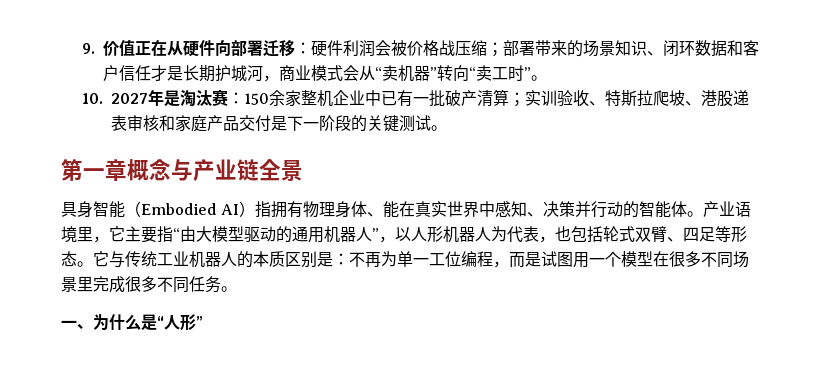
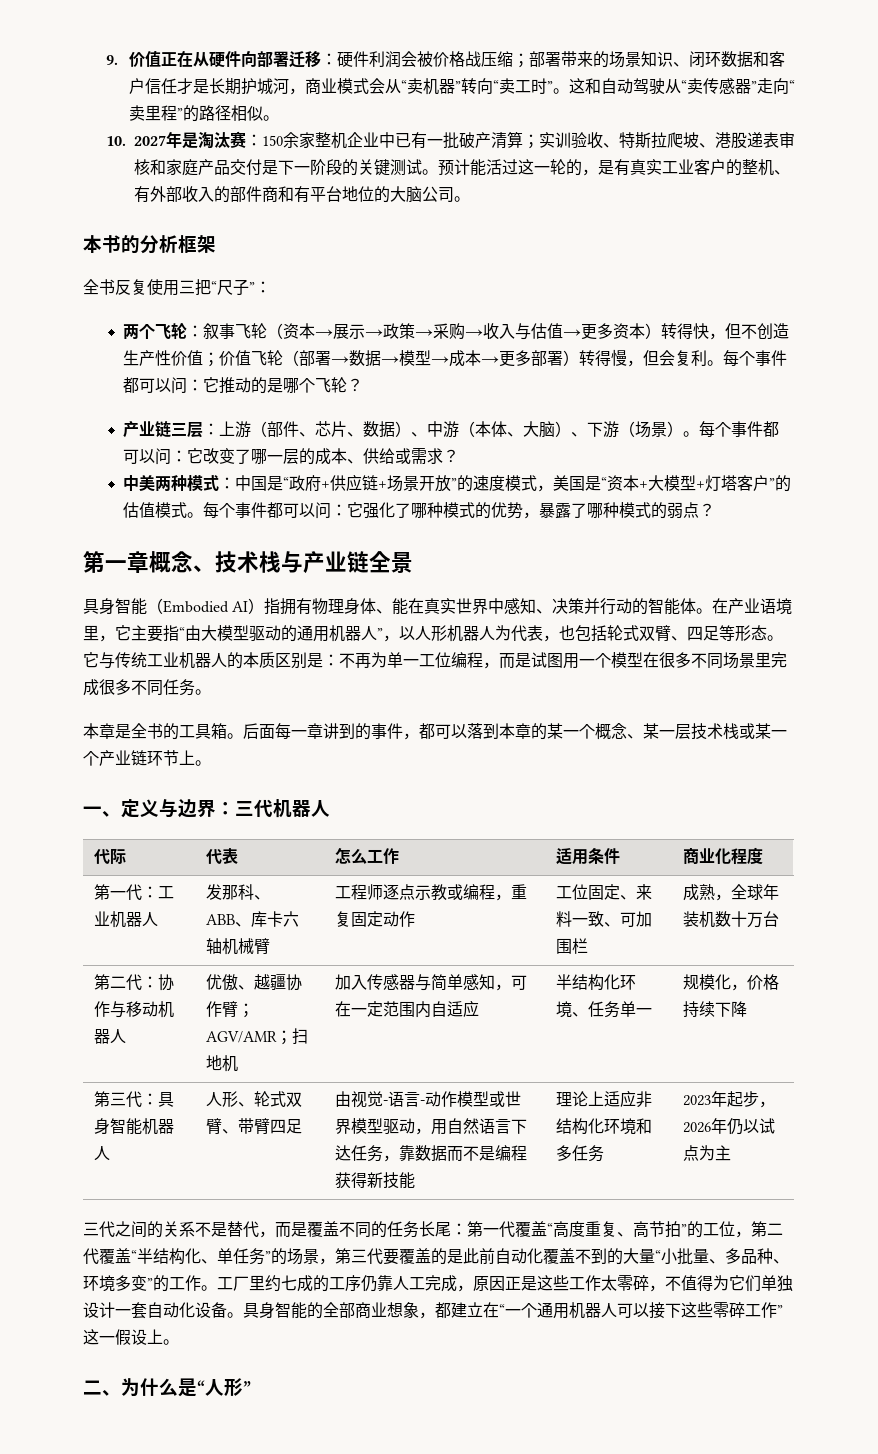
(547, 78) none -> [568,78,795,95] [128,105,279,122] 这和自动驾驶从“卖传感器”走向“卖里程”的路径相似。
(447, 128) none -> [437,159,790,176] [133,186,470,203] [83,235,216,254] [83,279,271,296] [123,323,790,340] [123,349,788,367] [123,377,364,394] [123,420,780,438] [123,448,460,465] [123,474,792,492] [123,502,716,519] 预计能活过这一轮的，是有真实工业客户的整机、有外部收入的部件商和有平台地位的大脑公司。 // 本书的分析框架 // 全书反复使用三把“尺子”： // 两个飞轮：叙事飞轮（资本→展示→政策→采购→收入与估值→更多资本）转得快，但不创造生产性价值；价值飞轮（部署→数据→模型→成本→更多部署）转得慢，但会复利。每个事件都可以问：它推动的是哪个飞轮？ // 产业链三层：上游（部件、芯片、数据）、中游（本体、大脑）、下游（场景）。每个事件都可以问：它改变了哪一层的成本、供给或需求？ // 中美两种模式：中国是“政府+供应链+场景开放”的速度模式，美国是“资本+大模型+灯塔客户”的估值模式。每个事件都可以问：它强化了哪种模式的优势，暴露了哪种模式的弱点？
(171, 170) none -> [193,551,281,573] 、技术栈
(704, 214) none -> [712,598,729,614] 在
[61,320,77,328] 一 -> [83,723,787,740] [83,750,211,766] [83,799,330,818] [93,848,126,864] [205,848,238,864] [334,848,399,864] [555,847,620,865] [682,847,763,865] [93,884,174,901] [93,911,158,928] [205,884,270,900] [205,911,299,927] [205,938,270,955] [334,884,527,901] [334,911,415,927] [555,884,652,900] [555,911,652,927] [555,938,588,954] [682,884,779,901] [682,911,779,928] [93,974,174,991] [93,1001,174,1018] [93,1029,126,1044] [205,974,302,991] [205,1001,254,1018] [205,1028,308,1045] [205,1055,238,1072] [334,974,527,991] [334,1000,479,1018] [555,974,636,991] [555,1001,652,1018] [682,974,779,991] [682,1001,747,1018] [93,1091,174,1108] [93,1118,174,1135] [93,1146,110,1161] [205,1091,302,1107] [205,1118,302,1134] [334,1091,521,1108] [334,1118,527,1135] [334,1145,527,1162] [334,1172,415,1189] [555,1090,652,1108] [555,1118,652,1135] [555,1145,604,1162] [682,1091,775,1108] [682,1118,775,1135] [682,1145,731,1161] [83,1221,783,1238] [83,1248,789,1265] [83,1275,793,1292] [83,1302,783,1319] [83,1329,179,1345] [83,1380,102,1395] 本章是全书的工具箱。后面每一章讲到的事件，都可以落到本章的某一个概念、某一层技术栈或某一个产业链环节上。 // 一、定义与边界：三代机器人 // 代际 | 代表 | 怎么工作 | 适用条件 | 商业化程度 // 第一代：工业机器人 | 发那科、ABB、库卡六轴机械臂 | 工程师逐点示教或编程，重复固定动作 | 工位固定、来料一致、可加围栏 | 成熟，全球年装机数十万台 // 第二代：协作与移动机器人 | 优傲、越疆协作臂；AGV/AMR；扫地机 | 加入传感器与简单感知，可在一定范围内自适应 | 半结构化环境、任务单一 | 规模化，价格持续下降 // 第三代：具身智能机器人 | 人形、轮式双臂、带臂四足 | 由视觉-语言-动作模型或世界模型驱动，用自然语言下达任务，靠数据而不是编程获得新技能 | 理论上适应非结构化环境和多任务 | 2023年起步，2026年仍以试点为主 // 三代之间的关系不是替代，而是覆盖不同的任务长尾：第一代覆盖“高度重复、高节拍”的工位，第二代覆盖“半结构化、单任务”的场景，第三代要覆盖的是此前自动化覆盖不到的大量“小批量、多品种、环境多变”的工作。工厂里约七成的工序仍靠人工完成，原因正是这些工作太零碎，不值得为它们单独设计一套自动化设备。具身智能的全部商业想象，都建立在“一个通用机器人可以接下这些零碎工作”这一假设上。 // 二

